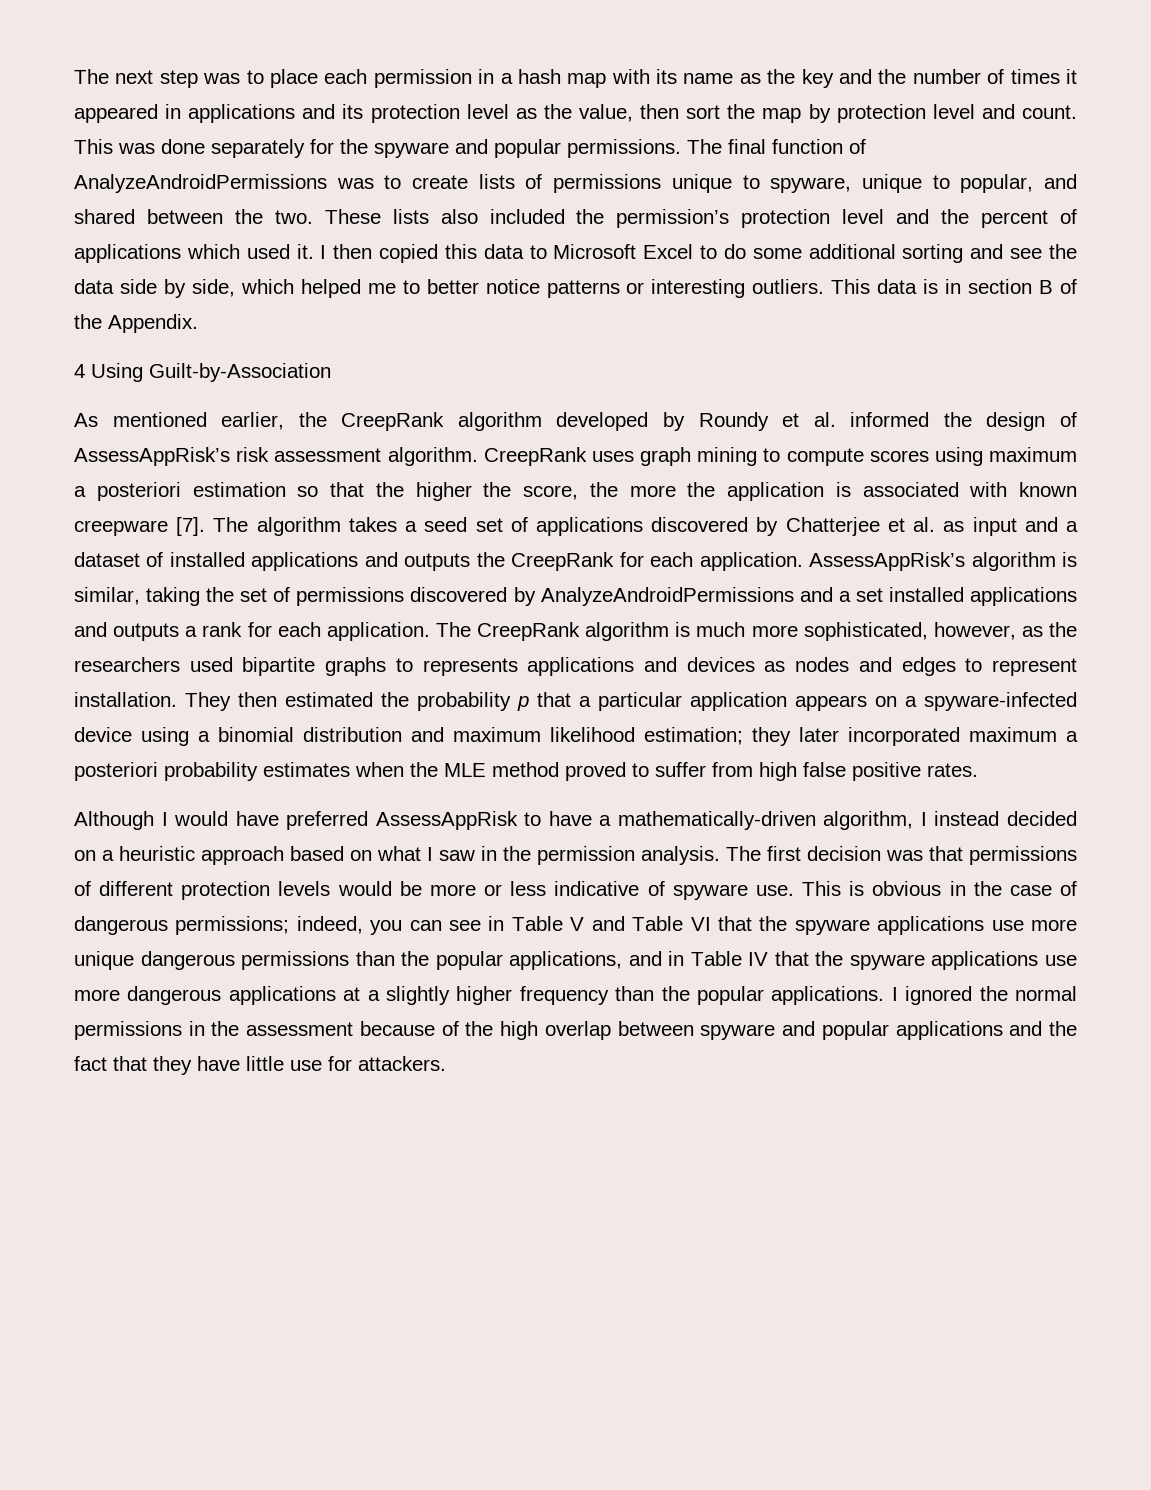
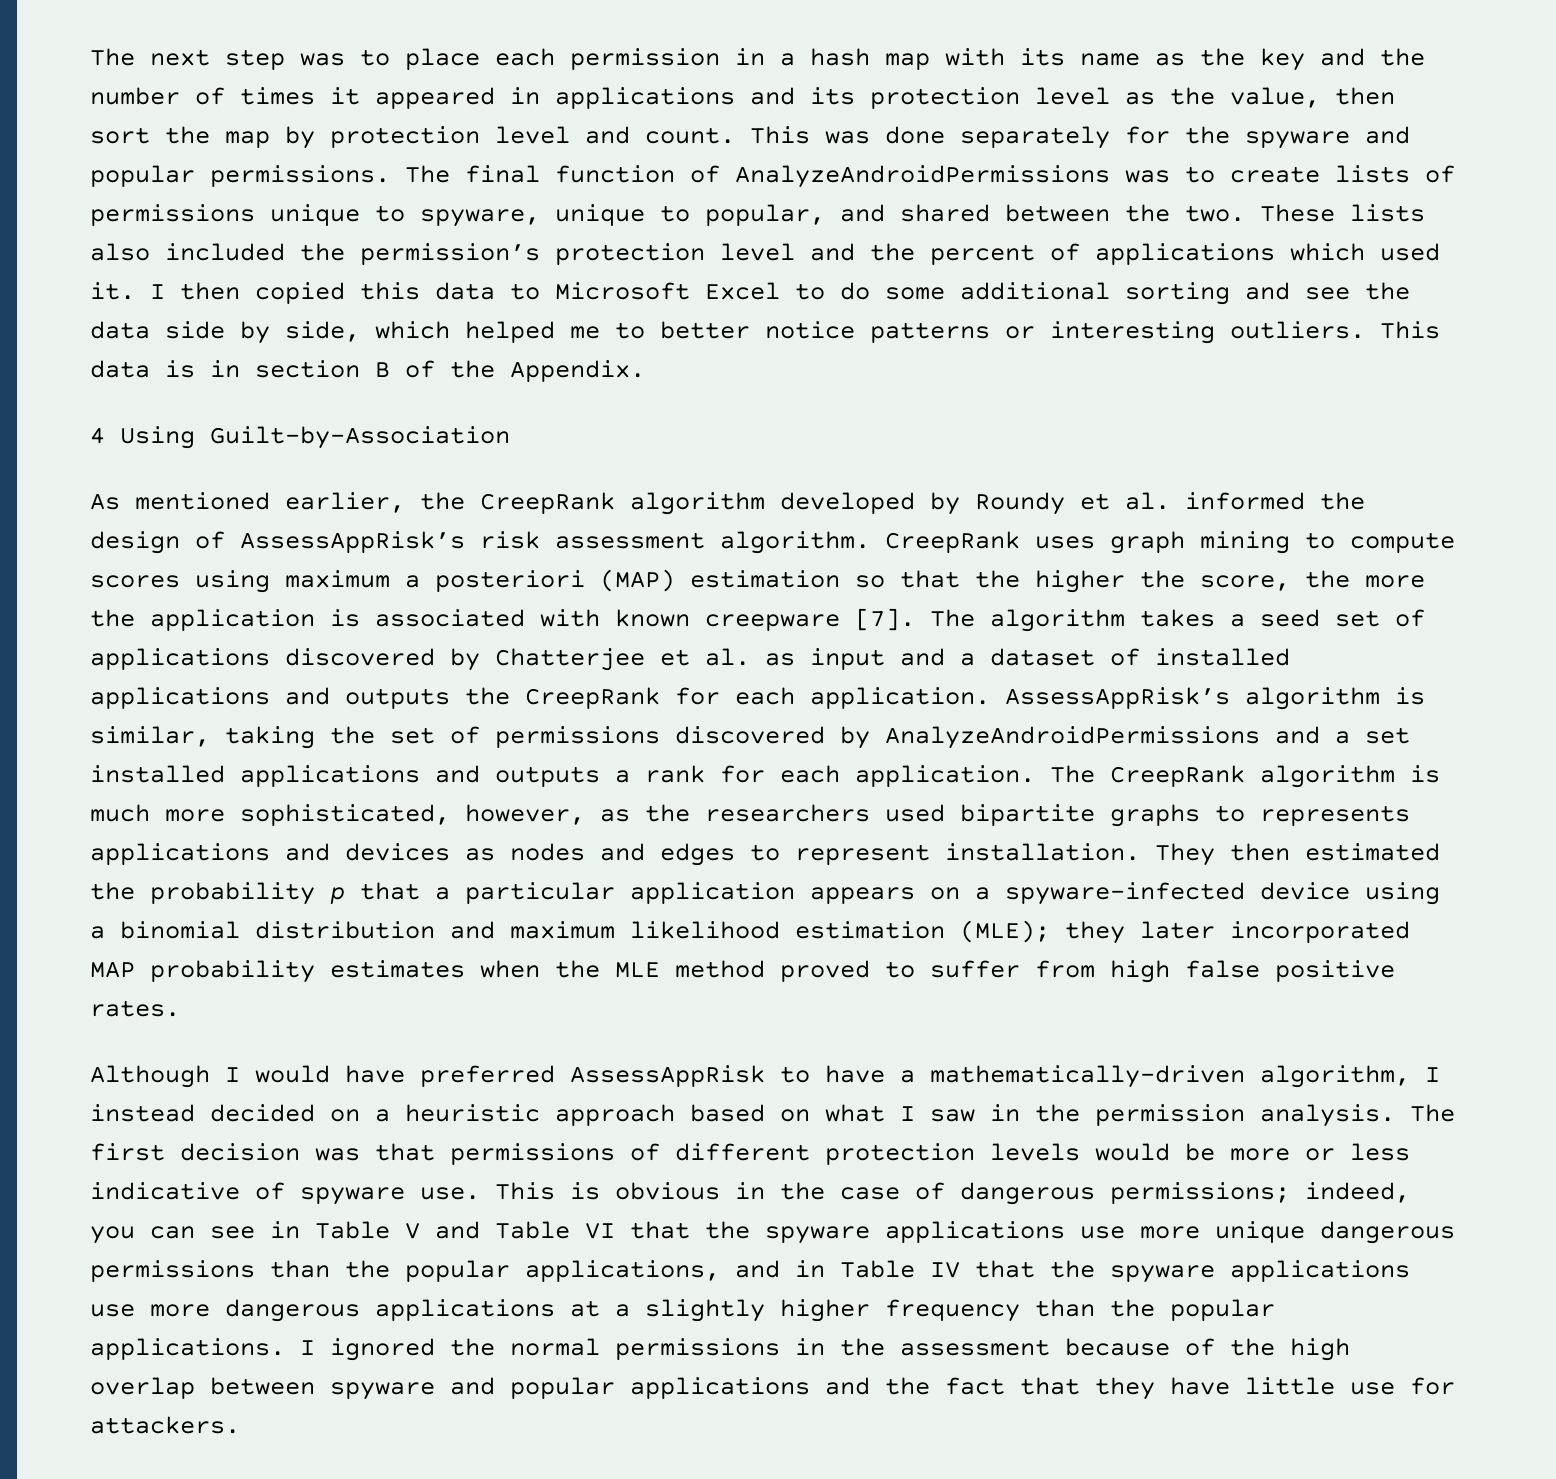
(181, 491) none -> [600,569,675,592] (MAP)
[644,727,743,745] estimation; -> [795,920,1050,943] estimation (MLE);
[969,727,1078,742] [74,762,158,781] maximum a posteriori -> [90,961,135,978] MAP

